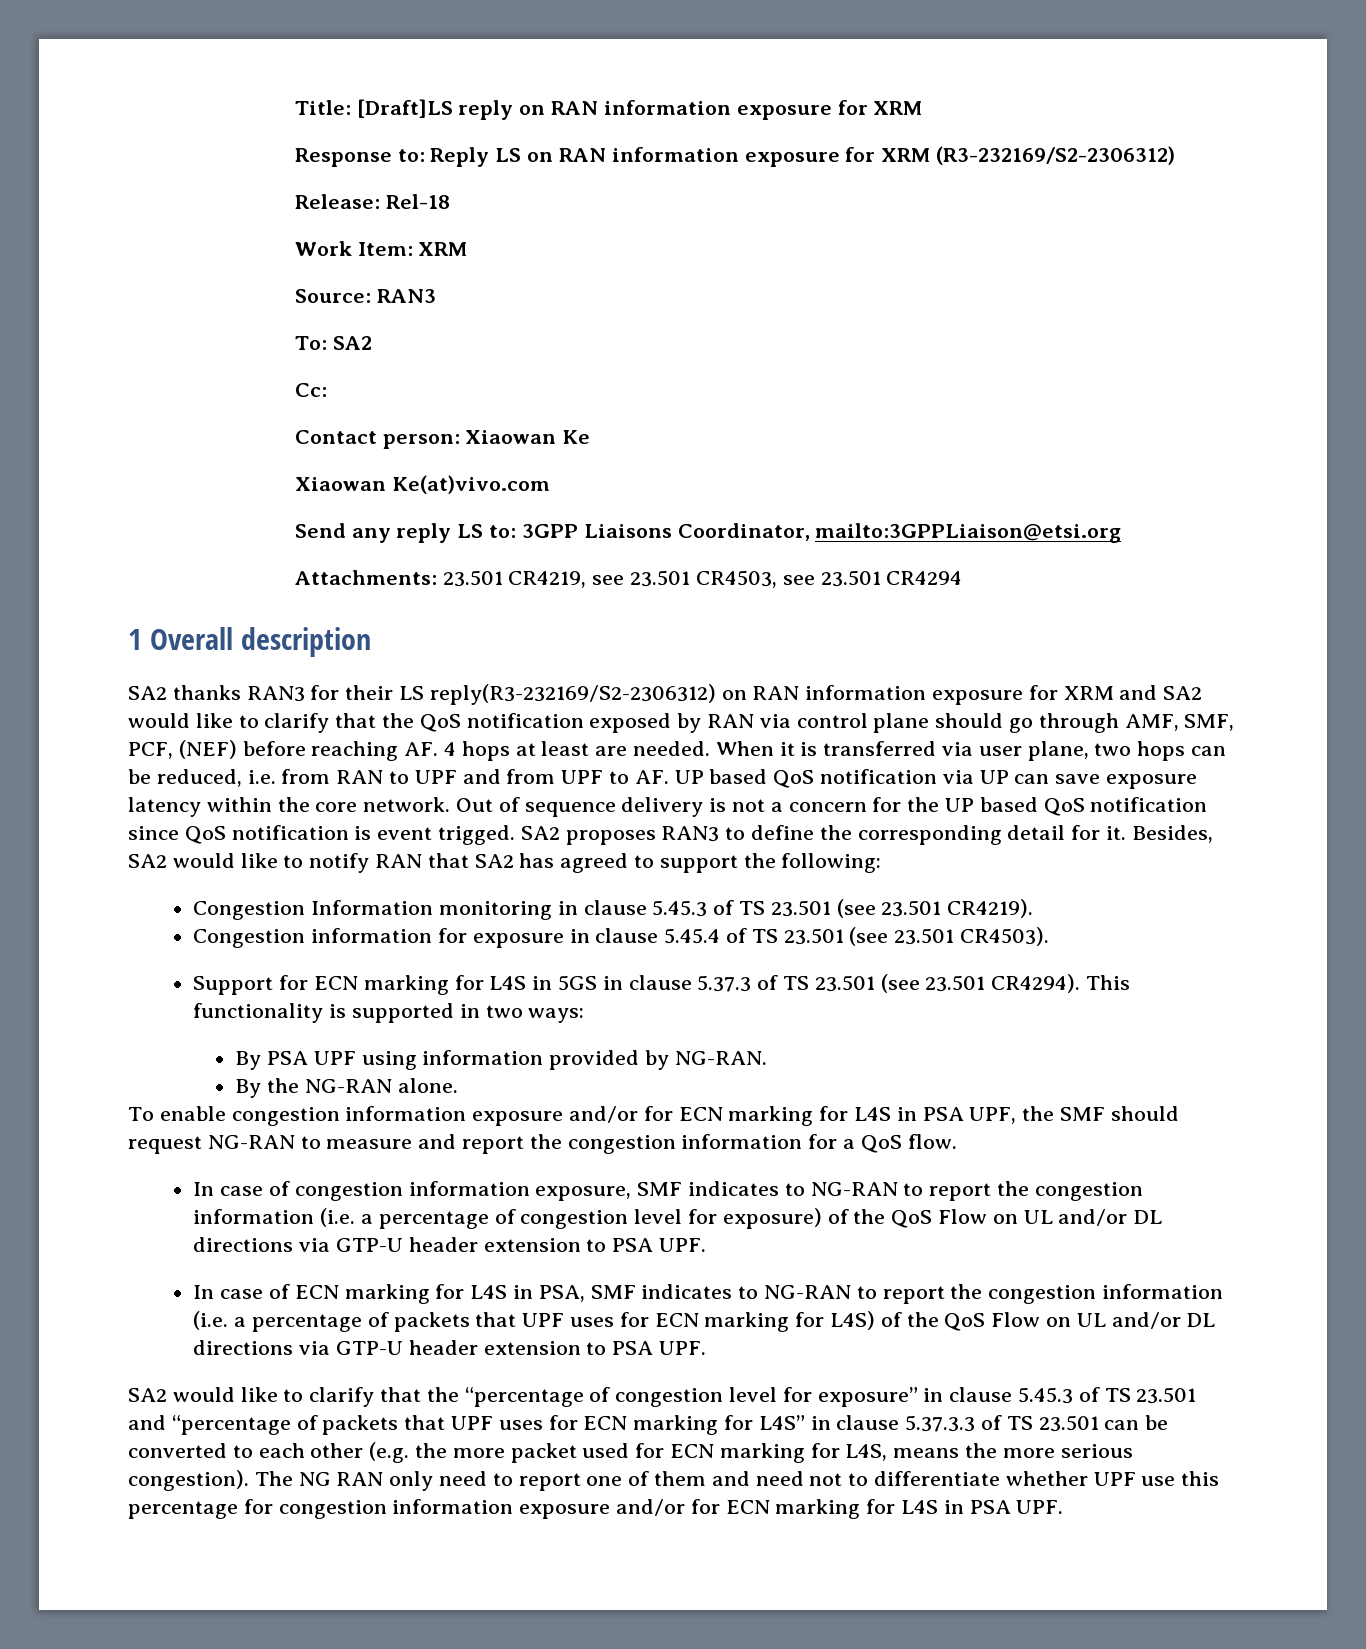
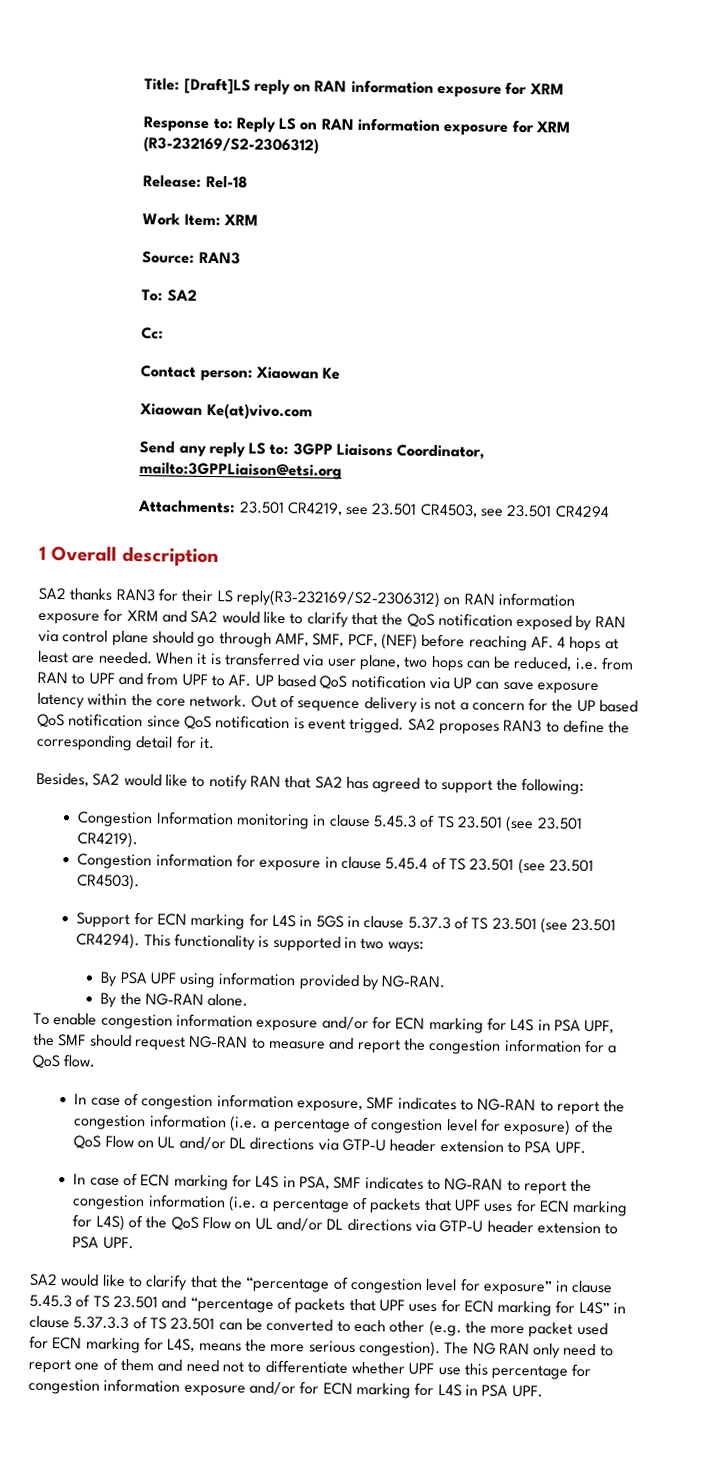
(1127, 833) none -> (215, 743) //

